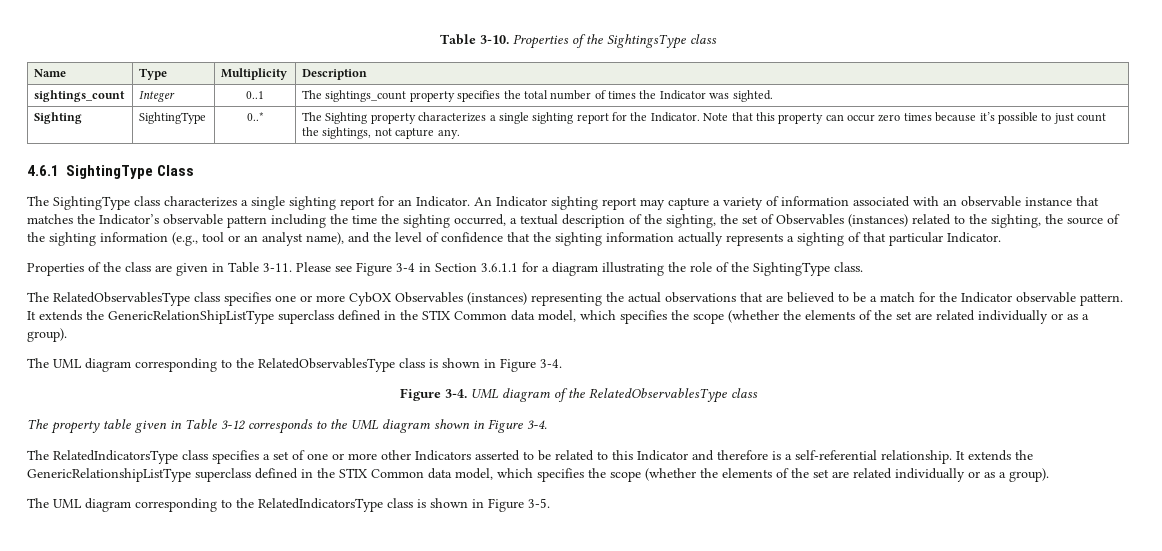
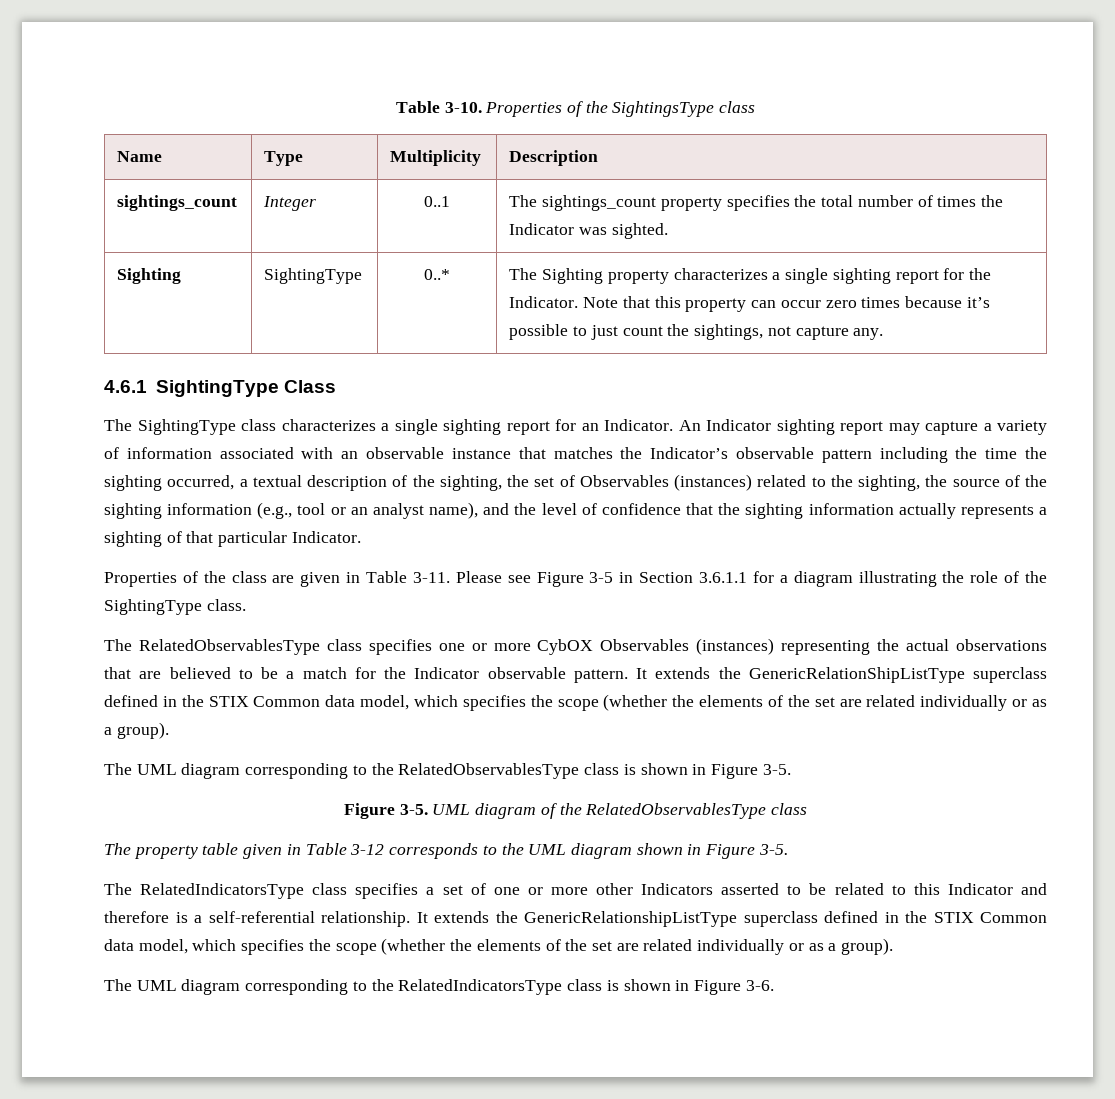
[396,263,415,272] 3-4 -> [589,572,614,583] 3-5
[540,359,562,368] [399,388,467,401] 3-4. // Figure 3-4. -> [762,764,791,775] [343,803,428,819] 3-5. // Figure 3-5.
[527,420,547,429] 3-4. -> [758,844,788,855] 3-5.
[528,498,550,508] 3-5. -> [745,980,774,991] 3-6.

